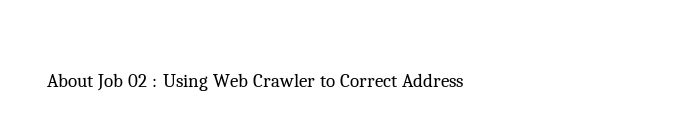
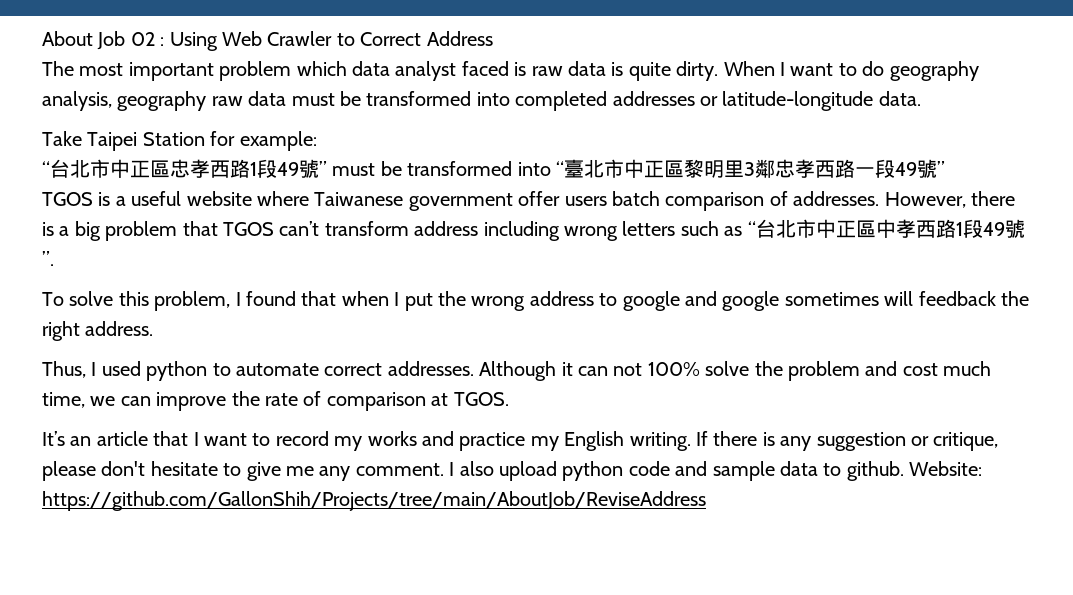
(464, 80) none -> [42,61,979,81] [42,91,921,111] [42,131,317,151] [42,159,945,178] [42,191,1015,211] [42,219,1025,241] [42,251,54,266] [42,291,1029,311] [42,321,154,341] [42,361,992,381] [42,391,509,411] [42,431,999,451] [42,461,983,481] [42,491,706,511] // The most important problem which data analyst faced is raw data is quite dirty. When I want to do geography analysis, geography raw data must be transformed into completed addresses or latitude-longitude data. // Take Taipei Station for example: // “台北市中正區忠孝西路1段49號” must be transformed into “臺北市中正區黎明里3鄰忠孝西路一段49號” // TGOS is a useful website where Taiwanese government offer users batch comparison of addresses. However, there is a big problem that TGOS can’t transform address including wrong letters such as “台北市中正區中孝西路1段49號”. // To solve this problem, I found that when I put the wrong address to google and google sometimes will feedback the right address. // Thus, I used python to automate correct addresses. Although it can not 100% solve the problem and cost much time, we can improve the rate of comparison at TGOS. // It’s an article that I want to record my works and practice my English writing. If there is any suggestion or critique, please don't hesitate to give me any comment. I also upload python code and sample data to github. Website: https://github.com/GallonShih/Projects/tree/main/AboutJob/ReviseAddress

